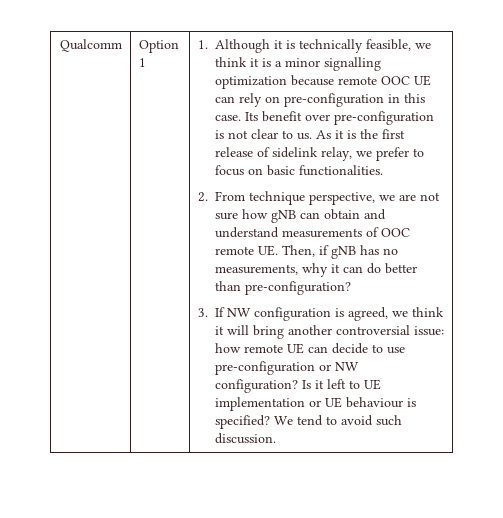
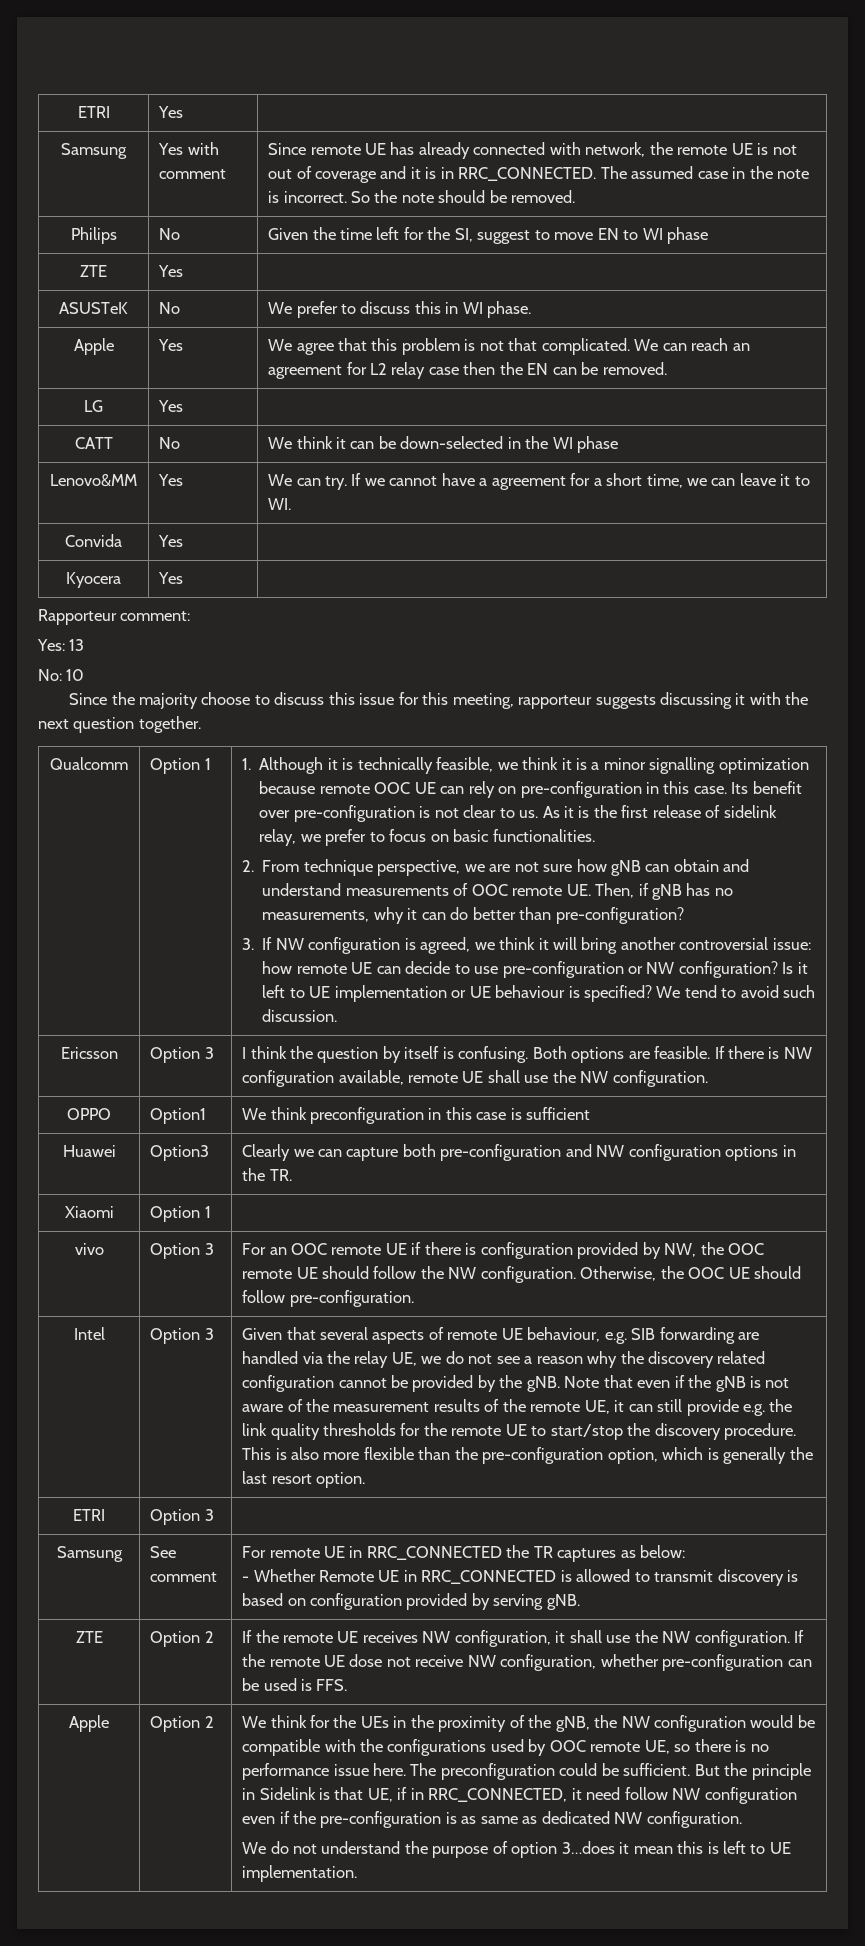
(59, 45) none -> [77,106,110,118] [158,106,184,118] [61,143,127,159] [158,142,219,155] [159,169,227,179] [268,142,797,159] [268,166,809,183] [268,190,576,203] [70,227,117,244] [159,228,181,240] [268,227,708,244] [80,265,107,277] [158,265,184,277] [59,302,128,314] [159,302,181,314] [268,301,532,318] [73,338,114,355] [158,339,184,351] [268,338,750,355] [268,362,667,379] [84,400,103,412] [158,400,184,412] [74,437,113,449] [159,437,181,449] [268,436,619,453] [50,474,137,487] [158,474,184,486] [268,473,810,490] [268,498,292,510] [65,534,122,547] [158,535,184,547] [66,572,122,588] [158,572,184,584] [38,609,191,625] [37,639,85,651] [38,669,85,681] [69,692,809,709] [38,716,201,733] ETRI | Yes | // Samsung | Yes with comment | Since remote UE has already connected with network, the remote UE is not out of coverage and it is in RRC_CONNECTED. The assumed case in the note is incorrect. So the note should be removed. // Philips | No | Given the time left for the SI, suggest to move EN to WI phase // ZTE | Yes | // ASUSTeK | No | We prefer to discuss this in WI phase. // Apple | Yes | We agree that this problem is not that complicated. We can reach an agreement for L2 relay case then the EN can be removed. // LG | Yes | // CATT | No | We think it can be down-selected in the WI phase // Lenovo&MM | Yes | We can try. If we cannot have a agreement for a short time, we can leave it to WI. // Convida | Yes | // Kyocera | Yes | // Rapporteur comment: // Yes: 13 // No: 10 // Since the majority choose to discuss this issue for this meeting, rapporteur suggests discussing it with the next question together. //
(276, 438) none -> [60,1047,118,1059] [150,1047,214,1063] [242,1046,812,1063] [242,1070,708,1087] [67,1108,111,1120] [150,1108,207,1124] [242,1107,591,1124] [62,1145,116,1157] [150,1145,210,1161] [242,1144,796,1161] [242,1168,292,1181] [64,1206,114,1218] [150,1206,211,1222] [74,1243,104,1255] [150,1243,214,1259] [242,1242,764,1259] [242,1266,802,1283] [242,1290,414,1307] [73,1327,105,1340] [150,1328,214,1344] [242,1327,760,1344] [242,1351,766,1368] [242,1375,790,1392] [242,1399,793,1416] [242,1423,797,1440] [242,1447,813,1464] [242,1471,365,1488] [73,1509,105,1521] [150,1509,214,1525] [56,1546,123,1562] [150,1546,177,1558] [150,1572,218,1582] [242,1545,686,1562] [242,1569,799,1586] [242,1593,580,1610] [75,1631,103,1643] [150,1631,214,1647] [242,1630,804,1647] [242,1654,812,1671] [242,1678,348,1691] [69,1715,109,1732] [150,1716,214,1732] [242,1715,815,1732] [242,1739,769,1756] [242,1763,811,1780] [242,1787,797,1804] [242,1811,742,1828] [242,1841,791,1858] [242,1865,358,1882] // Ericsson | Option 3 | I think the question by itself is confusing. Both options are feasible. If there is NW configuration available, remote UE shall use the NW configuration. // OPPO | Option1 | We think preconfiguration in this case is sufficient // Huawei | Option3 | Clearly we can capture both pre-configuration and NW configuration options in the TR. // Xiaomi | Option 1 | // vivo | Option 3 | For an OOC remote UE if there is configuration provided by NW, the OOC remote UE should follow the NW configuration. Otherwise, the OOC UE should follow pre-configuration. // Intel | Option 3 | Given that several aspects of remote UE behaviour, e.g. SIB forwarding are handled via the relay UE, we do not see a reason why the discovery related configuration cannot be provided by the gNB. Note that even if the gNB is not aware of the measurement results of the remote UE, it can still provide e.g. the link quality thresholds for the remote UE to start/stop the discovery procedure. This is also more flexible than the pre-configuration option, which is generally the last resort option. // ETRI | Option 3 | // Samsung | See comment | For remote UE in RRC_CONNECTED the TR captures as below: // - Whether Remote UE in RRC_CONNECTED is allowed to transmit discovery is based on configuration provided by serving gNB. // ZTE | Option 2 | If the remote UE receives NW configuration, it shall use the NW configuration. If the remote UE dose not receive NW configuration, whether pre-configuration can be used is FFS. // Apple | Option 2 | We think for the UEs in the proximity of the gNB, the NW configuration would be compatible with the configurations used by OOC remote UE, so there is no performance issue here. The preconfiguration could be sufficient. But the principle in Sidelink is that UE, if in RRC_CONNECTED, it need follow NW configuration even if the pre-configuration is as same as dedicated NW configuration. // We do not understand the purpose of option 3…does it mean this is left to UE implementation.

